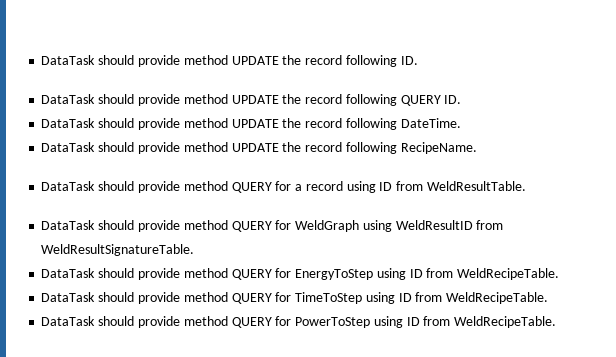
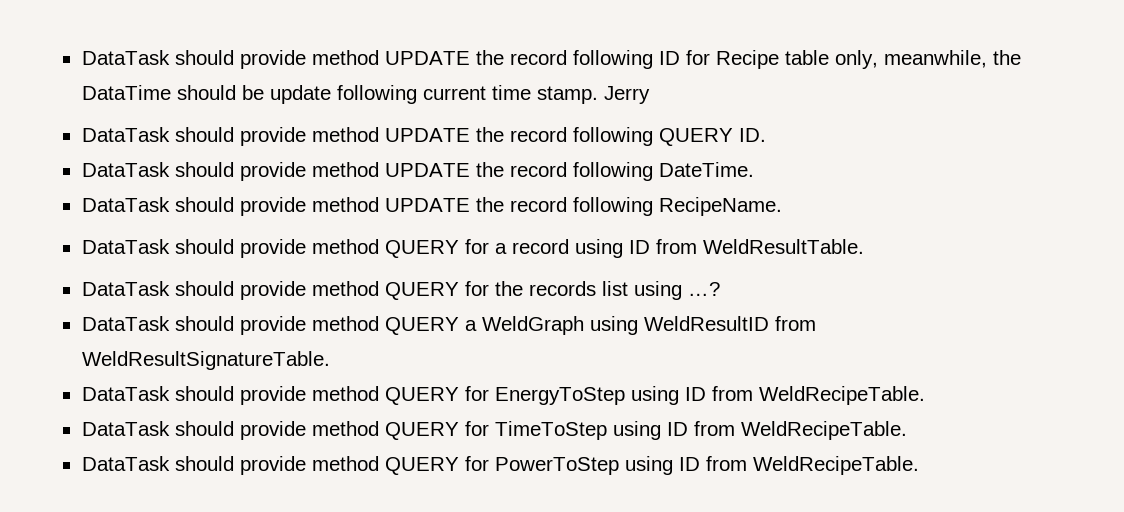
[41,55,418,67] DataTask should provide method UPDATE the record following ID. -> [81,50,1021,69] [81,85,650,104] DataTask should provide method UPDATE the record following ID for Recipe table only, meanwhile, the DataTime should be update following current time stamp. Jerry
(292, 225) none -> [494,281,720,300] [81,316,477,335] the records list using …? // DataTask should provide method QUERY a

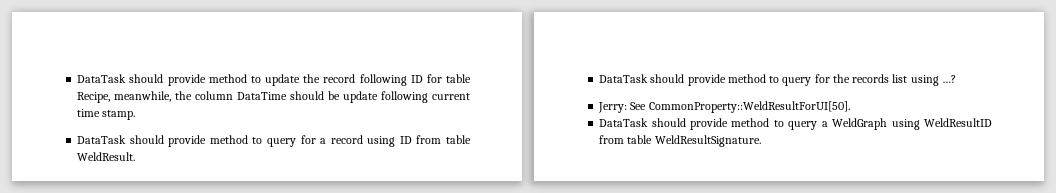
[81,50,470,69] DataTask should provide method UPDATE -> [77,74,301,86] DataTask should provide method to update
[715,50,878,69] Recipe table only, -> [446,74,472,83] [77,92,111,103] table Recipe,
(1021, 57) none -> [195,91,234,100] column
[603,86,650,104] [81,127,766,146] [81,162,754,181] [81,197,782,216] [81,239,459,258] Jerry // DataTask should provide method UPDATE the record following QUERY ID. // DataTask should provide method UPDATE the record following DateTime. // DataTask should provide method UPDATE the record following RecipeName. // DataTask should provide method QUERY -> [77,135,297,147] // DataTask should provide method to query
[702,239,864,254] [81,281,459,300] WeldResultTable. // DataTask should provide method QUERY -> [445,135,471,144] [77,152,136,161] [599,74,812,86] table WeldResult. // DataTask should provide method to query
[81,316,459,335] // DataTask should provide method QUERY -> [598,101,850,113] [599,118,818,130] // Jerry: See CommonProperty::WeldResultForUI[50]. // DataTask should provide method to query
[81,351,330,370] [81,386,925,405] [81,421,907,440] [81,456,919,475] WeldResultSignatureTable. // DataTask should provide method QUERY for EnergyToStep using ID from WeldRecipeTable. // DataTask should provide method QUERY for TimeToStep using ID from WeldRecipeTable. // DataTask should provide method QUERY for PowerToStep using ID from WeldRecipeTable. -> [627,135,761,147] table WeldResultSignature.

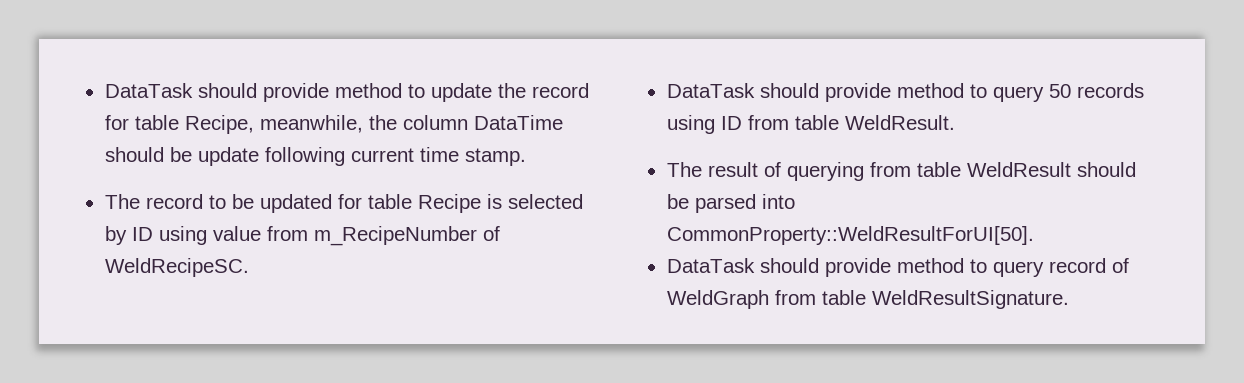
[359,74,423,86] following ID -> (589, 90) none
[77,135,471,147] [77,152,136,161] [599,74,956,86] [598,102,647,113] DataTask should provide method to query for a record using ID from table WeldResult. // DataTask should provide method to query for the records list using …? // Jerry: See -> [104,194,583,213] [104,226,500,246] [104,258,249,277] [666,83,1144,102] [666,115,955,134] [666,162,1136,181] [666,194,795,213] The record to be updated for table Recipe is selected by ID using value from m_RecipeNumber of WeldRecipeSC. // DataTask should provide method to query 50 records using ID from table WeldResult. // The result of querying from table WeldResult should be parsed into
[821,118,992,130] a WeldGraph using WeldResultID -> [1048,258,1129,273] [666,290,769,309] record of WeldGraph

